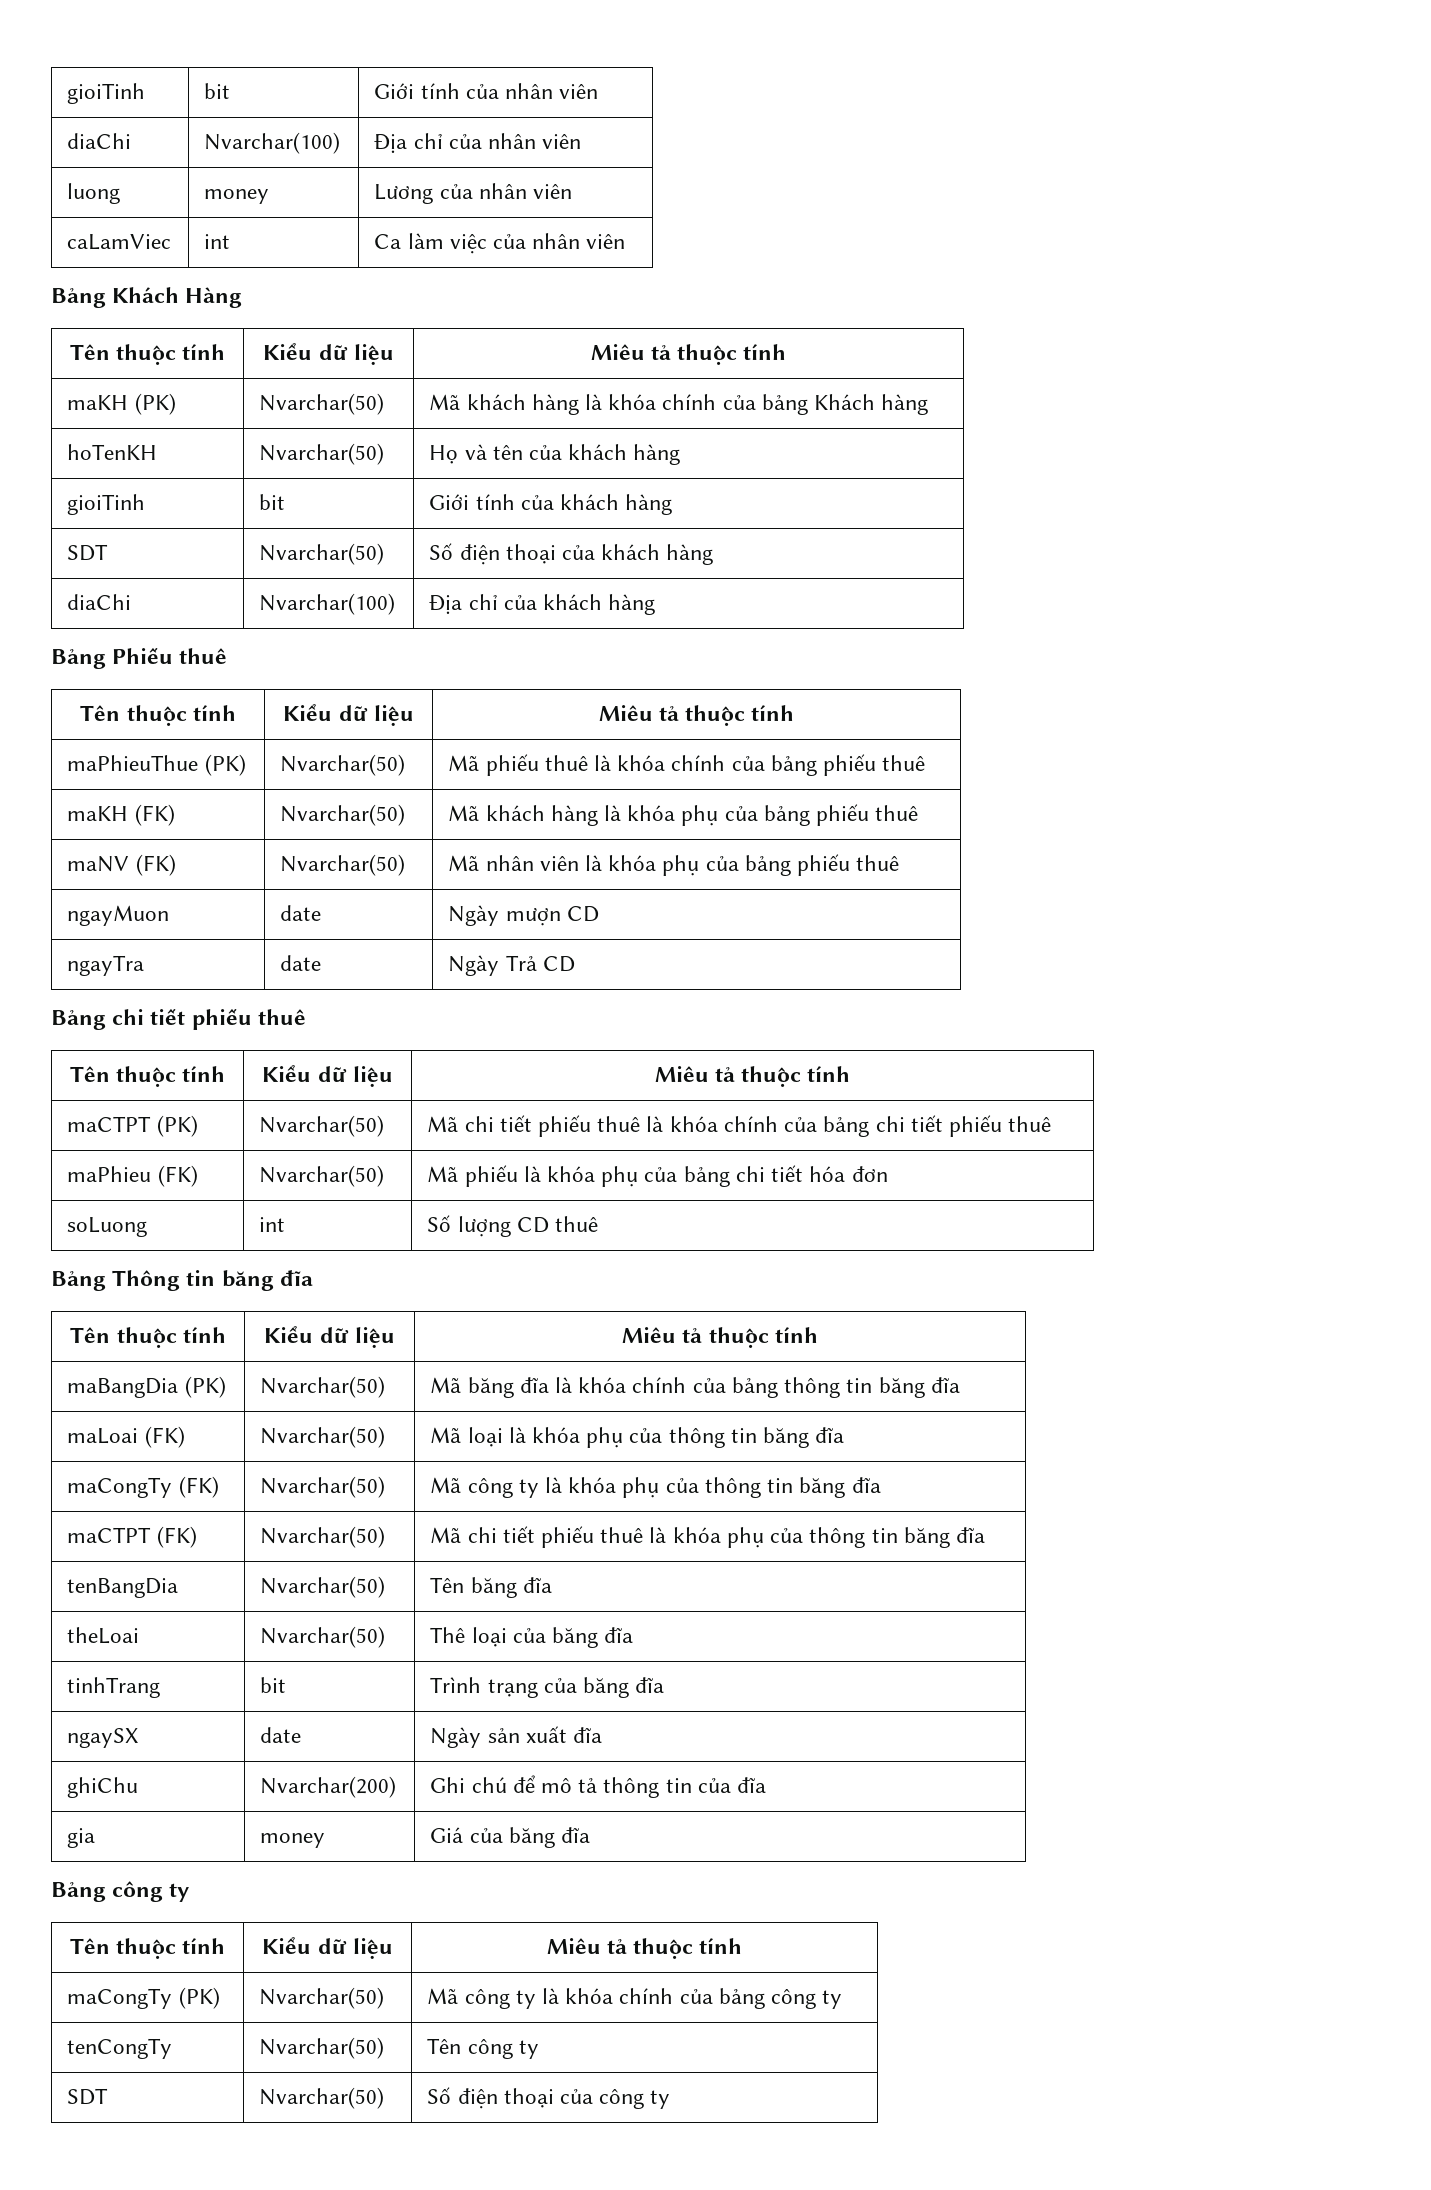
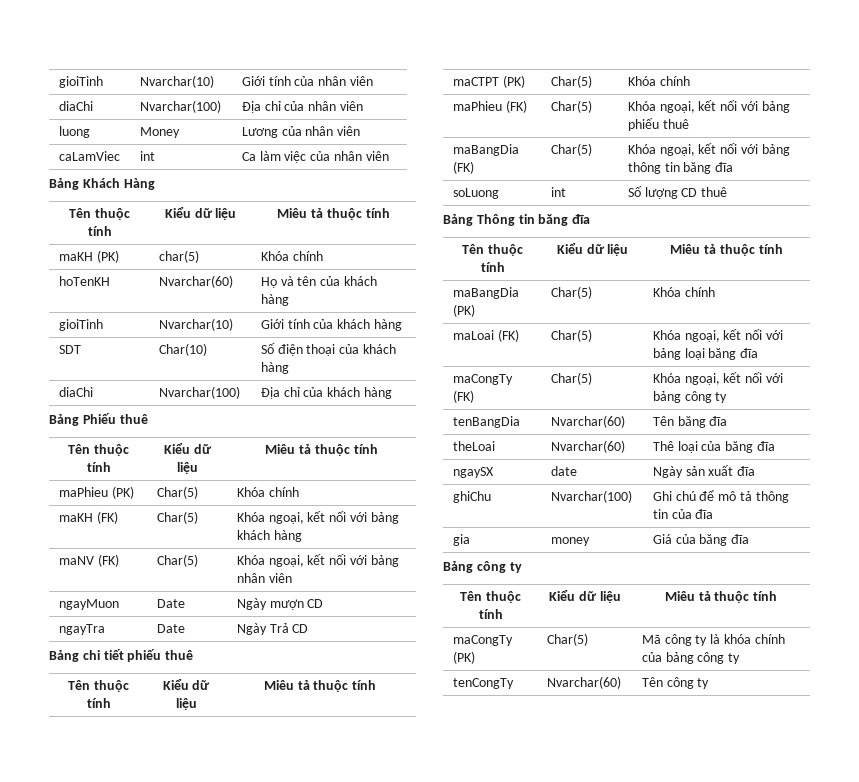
[67,83,146,104] [204,83,231,99] gioiTinh | bit -> [58,76,103,88] [139,75,214,88] gioiTinh | Nvarchar(10)
[204,189,270,204] money -> [139,127,180,138] Money
[259,393,385,415] [429,394,929,415] Nvarchar(50) | Mã khách hàng là khóa chính của bảng Khách hàng -> [158,250,199,263] [260,251,323,261] char(5) | Khóa chính
[259,443,385,465] Nvarchar(50) -> [158,275,233,288] Nvarchar(60)
[259,494,286,510] bit -> [158,318,233,331] Nvarchar(10)
[259,543,385,565] Nvarchar(50) -> [158,343,207,356] Char(10)
[67,754,246,776] [280,754,406,776] [448,754,926,776] [67,804,175,826] [280,804,406,826] [448,804,919,826] [67,854,176,876] [280,854,406,876] [448,854,900,876] maPhieuThue (PK) | Nvarchar(50) | Mã phiếu thuê là khóa chính của bảng phiếu thuê // maKH (FK) | Nvarchar(50) | Mã khách hàng là khóa phụ của bảng phiếu thuê // maNV (FK) | Nvarchar(50) | Mã nhân viên là khóa phụ của bảng phiếu thuê -> [58,486,134,499] [156,486,198,499] [236,487,299,497] [58,511,118,524] [156,511,198,524] [236,511,399,524] [236,530,302,542] [58,554,119,567] [156,554,198,567] [236,554,399,567] [236,573,292,583] maPhieu (PK) | Char(5) | Khóa chính // maKH (FK) | Char(5) | Khóa ngoại, kết nối với bảng khách hàng // maNV (FK) | Char(5) | Khóa ngoại, kết nối với bảng nhân viên
[280,905,322,921] date -> [156,599,185,608] Date
[280,955,322,971] date -> [156,624,185,633] Date
[259,1115,385,1137] [427,1115,1052,1137] [67,1165,198,1187] [259,1165,385,1187] [427,1165,888,1187] Nvarchar(50) | Mã chi tiết phiếu thuê là khóa chính của bảng chi tiết phiếu thuê // maPhieu (FK) | Nvarchar(50) | Mã phiếu là khóa phụ của bảng chi tiết hóa đơn -> [550,75,592,88] [627,76,690,86] [452,100,527,113] [550,100,592,113] [627,100,790,113] [627,118,689,131] [452,144,519,156] [452,161,474,174] [550,143,592,156] [627,143,790,156] [627,162,734,174] Char(5) | Khóa chính // maPhieu (FK) | Char(5) | Khóa ngoại, kết nối với bảng phiếu thuê // maBangDia (FK) | Char(5) | Khóa ngoại, kết nối với bảng thông tin băng đĩa
[260,1376,386,1398] [430,1377,960,1398] [67,1426,185,1448] [260,1426,386,1448] [430,1427,845,1448] [67,1476,219,1498] [260,1476,386,1498] [430,1477,881,1498] [67,1526,197,1548] [260,1526,386,1548] [430,1526,985,1548] Nvarchar(50) | Mã băng đĩa là khóa chính của bảng thông tin băng đĩa // maLoai (FK) | Nvarchar(50) | Mã loại là khóa phụ của thông tin băng đĩa // maCongTy (FK) | Nvarchar(50) | Mã công ty là khóa phụ của thông tin băng đĩa // maCTPT (FK) | Nvarchar(50) | Mã chi tiết phiếu thuê là khóa phụ của thông tin băng đĩa -> [550,286,592,299] [652,287,715,297] [452,329,519,342] [550,329,592,342] [652,329,784,342] [652,348,759,360] [452,374,513,385] [452,390,474,403] [550,372,592,385] [652,372,784,385] [652,391,728,403] Char(5) | Khóa chính // maLoai (FK) | Char(5) | Khóa ngoại, kết nối với bảng loại băng đĩa // maCongTy (FK) | Char(5) | Khóa ngoại, kết nối với bảng công ty
[260,1576,386,1598] Nvarchar(50) -> [550,415,625,428] Nvarchar(60)
[260,1626,386,1648] Nvarchar(50) -> [550,440,625,453] Nvarchar(60)
[67,1677,161,1698] [260,1677,287,1693] [430,1677,665,1698] // tinhTrang | bit | Trình trạng của băng đĩa -> (776, 446) none
[260,1776,397,1798] Nvarchar(200) -> [550,490,632,503] Nvarchar(100)
[259,1987,385,2009] Nvarchar(50) -> [546,633,588,646] Char(5)
[259,2037,385,2059] Nvarchar(50) -> [546,676,621,689] Nvarchar(60)
[67,2088,109,2105] [259,2087,385,2109] [427,2087,671,2109] // SDT | Nvarchar(50) | Số điện thoại của công ty -> (710, 683) none

